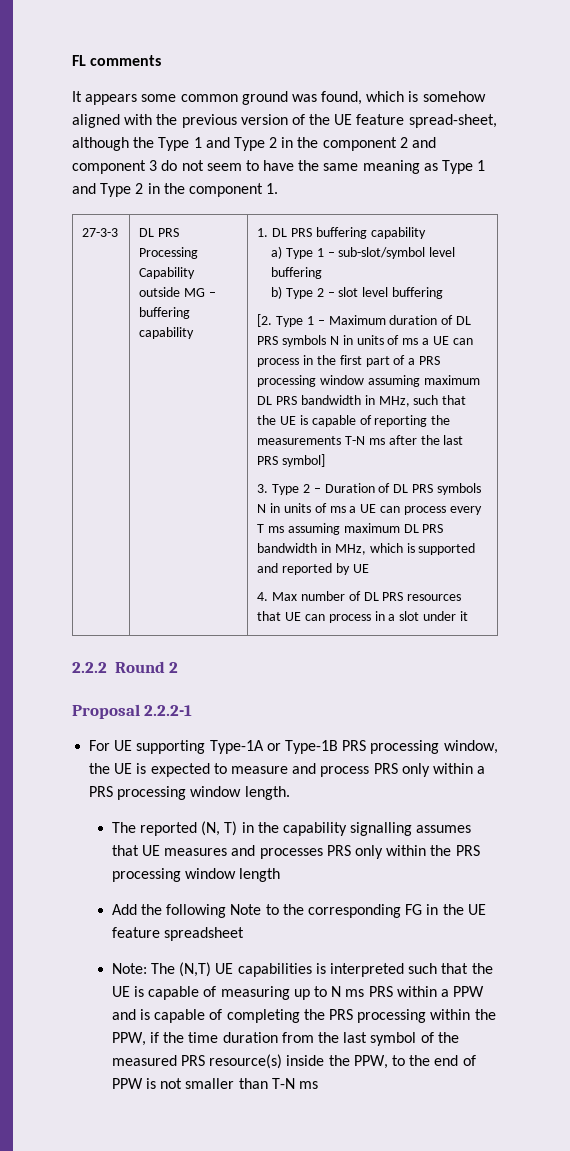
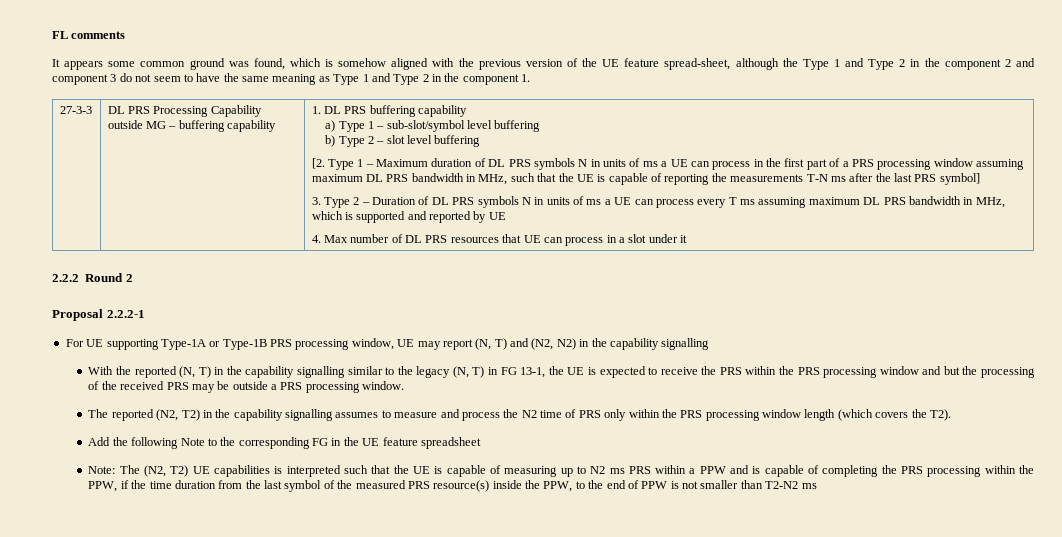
[89,763,486,777] [89,786,290,800] [111,822,136,833] the UE is expected to measure and process PRS only within a PRS processing window length. // The -> [397,338,710,350] [88,366,132,375] UE may report (N, T) and (N2, N2) in the capability signalling // With the
[416,825,472,833] [111,845,323,859] assumes that UE measures and processes -> [347,366,1036,378] [88,381,405,393] [88,409,577,421] similar to the legacy (N, T) in FG 13-1, the UE is expected to receive the PRS within the PRS processing window and but the processing of the received PRS may be outside a PRS processing window. // The reported (N2, T2) in the capability signalling assumes to measure and process the N2 time of
(281, 875) none -> [837,409,951,421] (which covers the T2).
[179,962,212,977] (N,T) -> [144,465,189,477] (N2, T2)
[331,986,342,997] N -> [590,466,606,474] N2
[271,1078,295,1089] T-N -> [765,481,799,489] T2-N2

